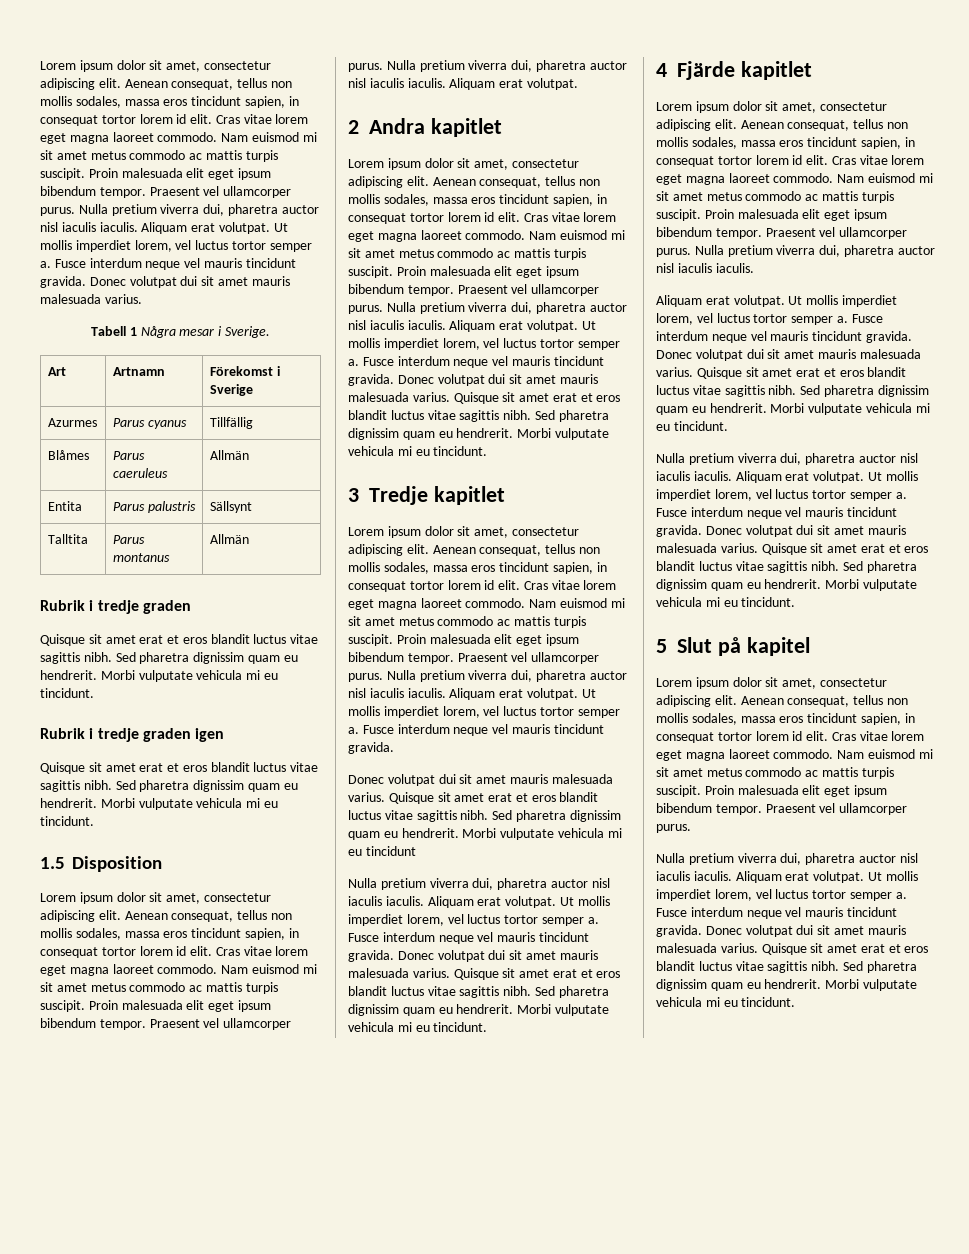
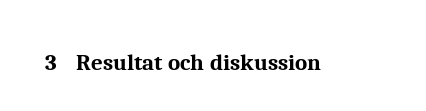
[40,60,271,72] [40,78,292,90] [40,96,299,108] [40,114,309,126] [40,132,317,144] [40,150,278,162] [40,168,271,180] [40,186,292,198] [40,204,319,216] [40,222,288,234] [40,240,312,252] [40,258,296,270] [40,276,290,288] [40,294,142,304] [91,326,270,338] [47,367,66,376] [112,367,165,376] [209,366,280,376] [209,384,253,396] [47,418,97,427] [112,418,187,429] [209,417,253,429] [47,450,89,460] [112,451,145,460] [112,468,168,478] [209,450,249,460] [47,501,82,511] [112,501,196,513] [209,501,252,513] [47,534,88,544] [112,535,145,544] [112,553,170,562] [209,534,249,544] [40,600,191,614] [40,634,319,646] [40,652,298,664] [40,670,278,682] [40,688,94,698] [40,728,225,742] [40,762,319,774] [40,780,298,792] [40,798,278,810] [40,816,94,826] [40,856,162,872] [40,892,271,904] [40,910,292,922] [40,928,299,940] [40,946,309,958] [40,964,317,976] [40,982,278,994] [40,1000,271,1012] [40,1018,292,1030] [348,60,627,72] [348,78,578,90] [348,118,502,137] [348,158,579,170] [348,176,600,188] [348,194,607,206] [348,212,617,224] [348,230,625,242] [348,248,586,260] [348,266,579,278] [348,284,600,296] [348,302,627,314] [348,320,596,332] [348,338,620,350] [348,356,604,368] [348,374,598,386] [348,392,621,404] [348,410,609,422] [348,428,609,440] [348,446,488,456] [348,486,505,505] [348,526,579,538] [348,544,600,556] [348,562,607,574] [348,580,617,592] [348,598,625,610] [348,616,586,628] [348,634,579,646] [348,652,600,664] [348,670,627,682] [348,688,596,700] [348,706,620,718] [348,724,604,736] [348,742,394,754] [348,774,613,786] [348,792,599,804] [348,810,621,822] [348,828,622,840] [348,846,416,856] [348,878,610,890] [348,896,610,908] [348,914,599,926] [348,932,589,944] [348,950,598,962] [348,968,621,980] [348,986,609,998] [348,1004,609,1016] [348,1022,488,1032] [656,61,812,80] [656,101,887,113] [656,119,908,131] [656,137,915,149] [656,155,925,167] [656,173,933,185] [656,191,894,203] [656,209,887,221] [656,227,908,239] [656,245,935,257] [656,263,754,273] [656,295,897,307] [656,313,883,325] [656,331,912,343] [656,349,921,361] [656,367,907,379] [656,385,929,397] [656,403,930,415] [656,421,728,431] [656,453,918,465] [656,471,918,483] [656,489,907,501] [656,507,897,519] [656,525,906,537] [656,543,929,555] [656,561,917,573] [656,579,917,591] [656,597,796,607] [656,637,810,656] [656,677,887,689] [656,695,908,707] [656,713,915,725] [656,731,925,743] [656,749,933,761] [656,767,894,779] [656,785,887,797] [656,803,908,815] [656,824,691,833] [656,853,918,865] [656,871,918,883] [656,889,907,901] [656,907,897,919] [656,925,906,937] [656,943,929,955] [656,961,917,973] [656,979,917,991] [656,997,796,1007] Lorem ipsum dolor sit amet, consectetur adipiscing elit. Aenean consequat, tellus non mollis sodales, massa eros tincidunt sapien, in consequat tortor lorem id elit. Cras vitae lorem eget magna laoreet commodo. Nam euismod mi sit amet metus commodo ac mattis turpis suscipit. Proin malesuada elit eget ipsum bibendum tempor. Praesent vel ullamcorper purus. Nulla pretium viverra dui, pharetra auctor nisl iaculis iaculis. Aliquam erat volutpat. Ut mollis imperdiet lorem, vel luctus tortor semper a. Fusce interdum neque vel mauris tincidunt gravida. Donec volutpat dui sit amet mauris malesuada varius. // Tabell 1 Några mesar i Sverige. // Art | Artnamn | Förekomst i Sverige // Azurmes | Parus cyanus | Tillfällig // Blåmes | Parus caeruleus | Allmän // Entita | Parus palustris | Sällsynt // Talltita | Parus montanus | Allmän // Rubrik i tredje graden // Quisque sit amet erat et eros blandit luctus vitae sagittis nibh. Sed pharetra dignissim quam eu hendrerit. Morbi vulputate vehicula mi eu tincidunt. // Rubrik i tredje graden igen // Quisque sit amet erat et eros blandit luctus vitae sagittis nibh. Sed pharetra dignissim quam eu hendrerit. Morbi vulputate vehicula mi eu tincidunt. // 1.5 Disposition // Lorem ipsum dolor sit amet, consectetur adipiscing elit. Aenean consequat, tellus non mollis sodales, massa eros tincidunt sapien, in consequat tortor lorem id elit. Cras vitae lorem eget magna laoreet commodo. Nam euismod mi sit amet metus commodo ac mattis turpis suscipit. Proin malesuada elit eget ipsum bibendum tempor. Praesent vel ullamcorper purus. Nulla pretium viverra dui, pharetra auctor nisl iaculis iaculis. Aliquam erat volutpat. // 2 Andra kapitlet // Lorem ipsum dolor sit amet, consectetur adipiscing elit. Aenean consequat, tellus non mollis sodales, massa eros tincidunt sapien, in consequat tortor lorem id elit. Cras vitae lorem eget magna laoreet commodo. Nam euismod mi sit amet metus commodo ac mattis turpis suscipit. Proin malesuada elit eget ipsum bibendum tempor. Praesent vel ullamcorper purus. Nulla pretium viverra dui, pharetra auctor nisl iaculis iaculis. Aliquam erat volutpat. Ut mollis imperdiet lorem, vel luctus tortor semper a. Fusce interdum neque vel mauris tincidunt gravida. Donec volutpat dui sit amet mauris malesuada varius. Quisque sit amet erat et eros blandit luctus vitae sagittis nibh. Sed pharetra dignissim quam eu hendrerit. Morbi vulputate vehicula mi eu tincidunt. // 3 Tredje kapitlet // Lorem ipsum dolor sit amet, consectetur adipiscing elit. Aenean consequat, tellus non mollis sodales, massa eros tincidunt sapien, in consequat tortor lorem id elit. Cras vitae lorem eget magna laoreet commodo. Nam euismod mi sit amet metus commodo ac mattis turpis suscipit. Proin malesuada elit eget ipsum bibendum tempor. Praesent vel ullamcorper purus. Nulla pretium viverra dui, pharetra auctor nisl iaculis iaculis. Aliquam erat volutpat. Ut mollis imperdiet lorem, vel luctus tortor semper a. Fusce interdum neque vel mauris tincidunt gravida. // Donec volutpat dui sit amet mauris malesuada varius. Quisque sit amet erat et eros blandit luctus vitae sagittis nibh. Sed pharetra dignissim quam eu hendrerit. Morbi vulputate vehicula mi eu tincidunt // Nulla pretium viverra dui, pharetra auctor nisl iaculis iaculis. Aliquam erat volutpat. Ut mollis imperdiet lorem, vel luctus tortor semper a. Fusce interdum neque vel mauris tincidunt gravida. Donec volutpat dui sit amet mauris malesuada varius. Quisque sit amet erat et eros blandit luctus vitae sagittis nibh. Sed pharetra dignissim quam eu hendrerit. Morbi vulputate vehicula mi eu tincidunt. // 4 Fjärde kapitlet // Lorem ipsum dolor sit amet, consectetur adipiscing elit. Aenean consequat, tellus non mollis sodales, massa eros tincidunt sapien, in consequat tortor lorem id elit. Cras vitae lorem eget magna laoreet commodo. Nam euismod mi sit amet metus commodo ac mattis turpis suscipit. Proin malesuada elit eget ipsum bibendum tempor. Praesent vel ullamcorper purus. Nulla pretium viverra dui, pharetra auctor nisl iaculis iaculis. // Aliquam erat volutpat. Ut mollis imperdiet lorem, vel luctus tortor semper a. Fusce interdum neque vel mauris tincidunt gravida. Donec volutpat dui sit amet mauris malesuada varius. Quisque sit amet erat et eros blandit luctus vitae sagittis nibh. Sed pharetra dignissim quam eu hendrerit. Morbi vulputate vehicula mi eu tincidunt. // Nulla pretium viverra dui, pharetra auctor nisl iaculis iaculis. Aliquam erat volutpat. Ut mollis imperdiet lorem, vel luctus tortor semper a. Fusce interdum neque vel mauris tincidunt gravida. Donec volutpat dui sit amet mauris malesuada varius. Quisque sit amet erat et eros blandit luctus vitae sagittis nibh. Sed pharetra dignissim quam eu hendrerit. Morbi vulputate vehicula mi eu tincidunt. // 5 Slut på kapitel // Lorem ipsum dolor sit amet, consectetur adipiscing elit. Aenean consequat, tellus non mollis sodales, massa eros tincidunt sapien, in consequat tortor lorem id elit. Cras vitae lorem eget magna laoreet commodo. Nam euismod mi sit amet metus commodo ac mattis turpis suscipit. Proin malesuada elit eget ipsum bibendum tempor. Praesent vel ullamcorper purus. // Nulla pretium viverra dui, pharetra auctor nisl iaculis iaculis. Aliquam erat volutpat. Ut mollis imperdiet lorem, vel luctus tortor semper a. Fusce interdum neque vel mauris tincidunt gravida. Donec volutpat dui sit amet mauris malesuada varius. Quisque sit amet erat et eros blandit luctus vitae sagittis nibh. Sed pharetra dignissim quam eu hendrerit. Morbi vulputate vehicula mi eu tincidunt. -> [45,54,321,70] 3 Resultat och diskussion

